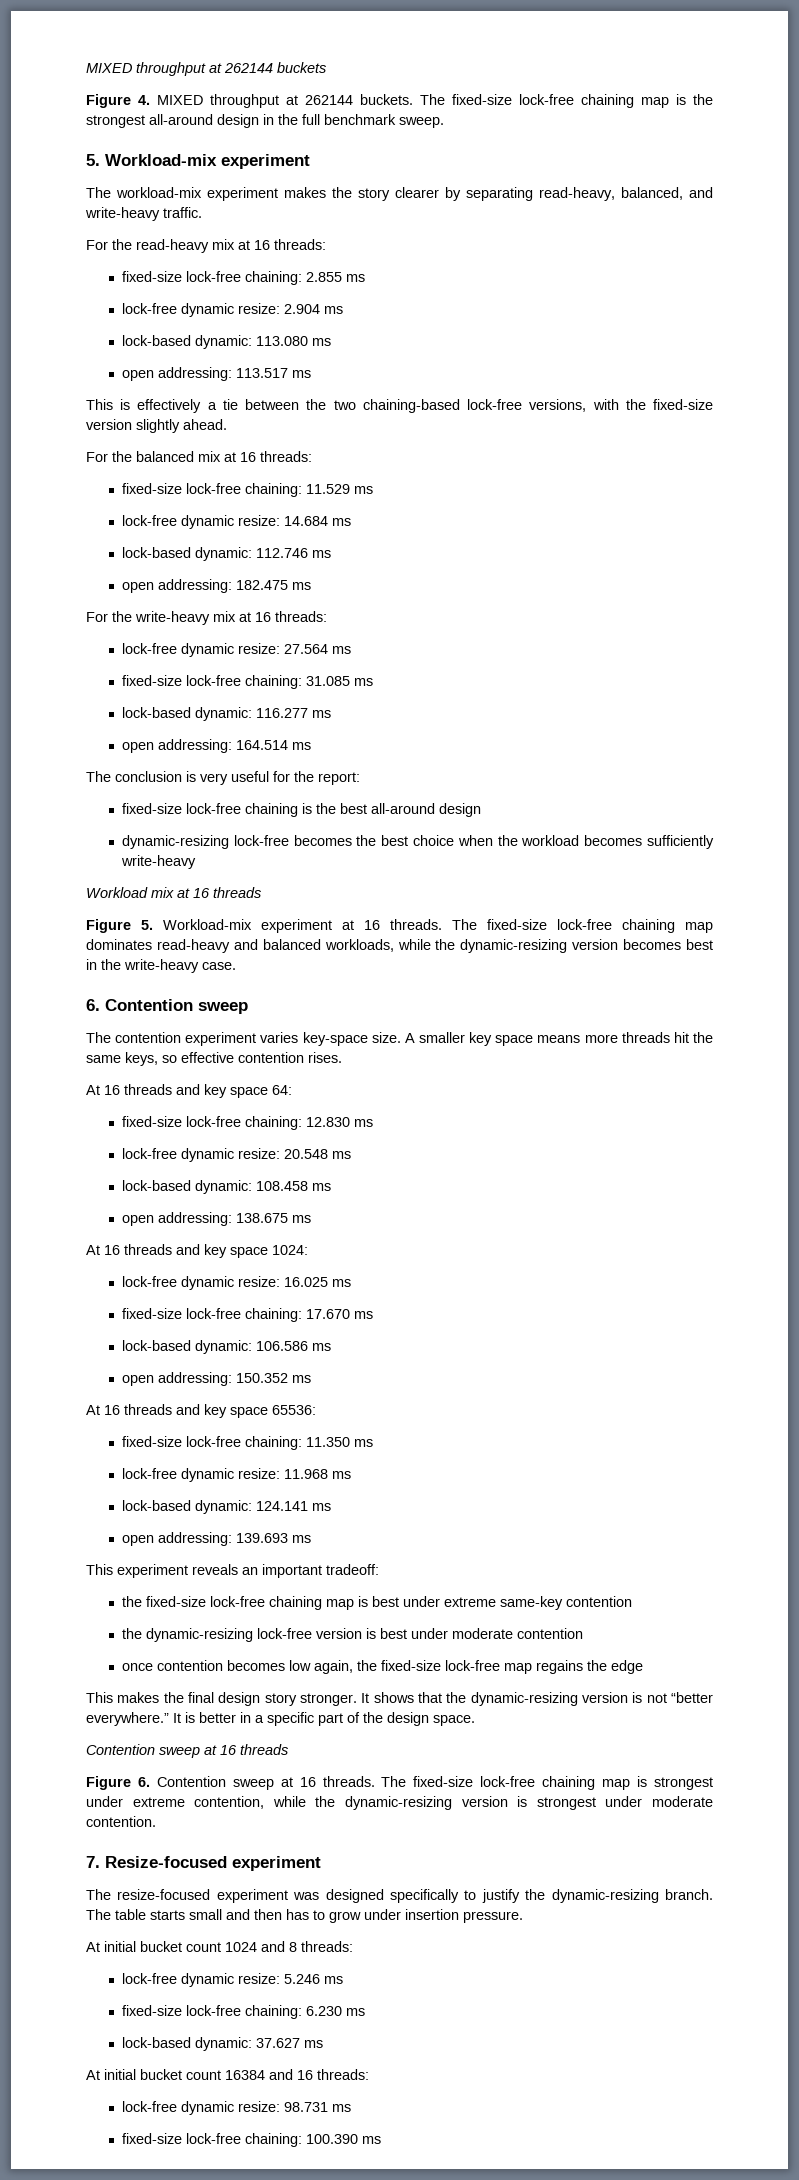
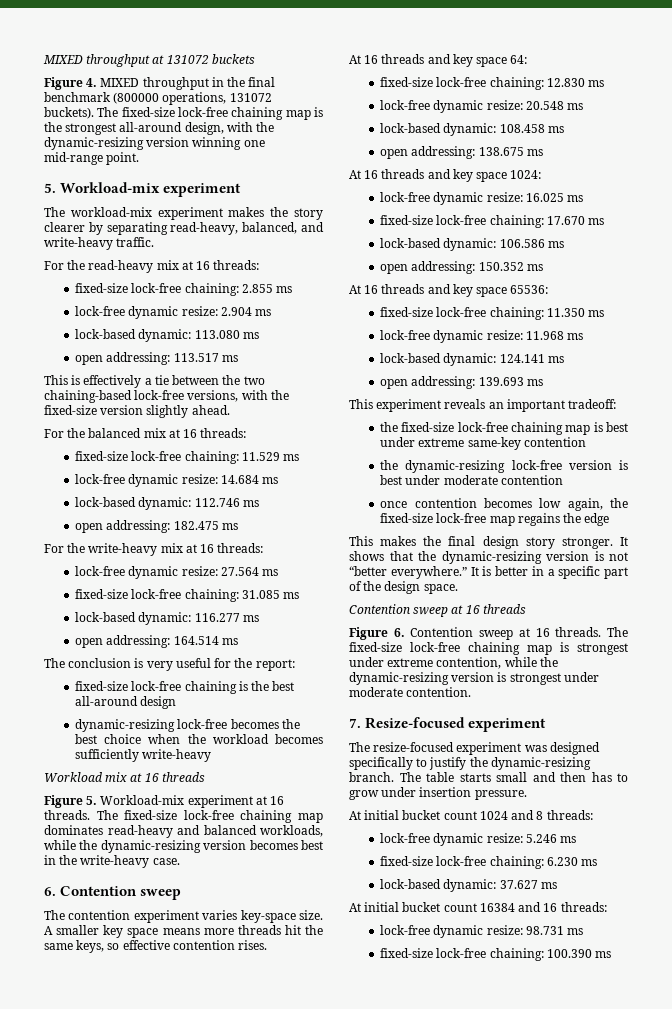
[86,62,273,76] MIXED throughput at 262144 -> [43,54,209,67] MIXED throughput at 131072
[286,94,413,105] at 262144 buckets. -> [211,77,276,87] [44,92,272,105] [44,107,94,119] in the final benchmark (800000 operations, 131072 buckets).
[217,114,444,128] design in the full benchmark sweep. -> [184,122,275,135] [44,137,265,150] [44,152,140,165] design, with the dynamic-resizing version winning one mid-range point.

